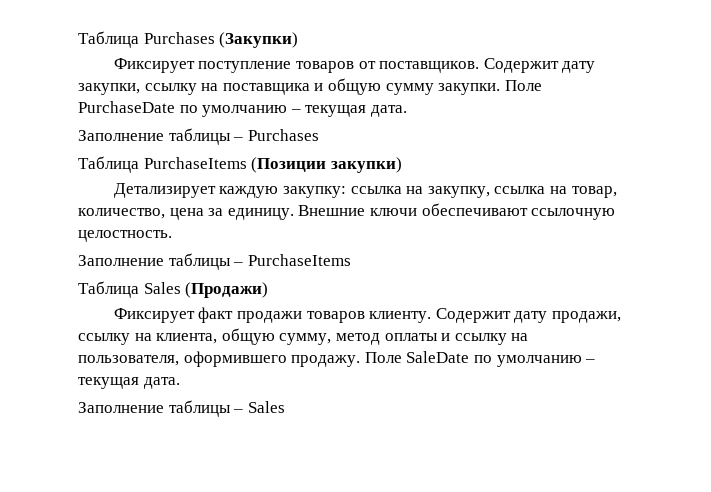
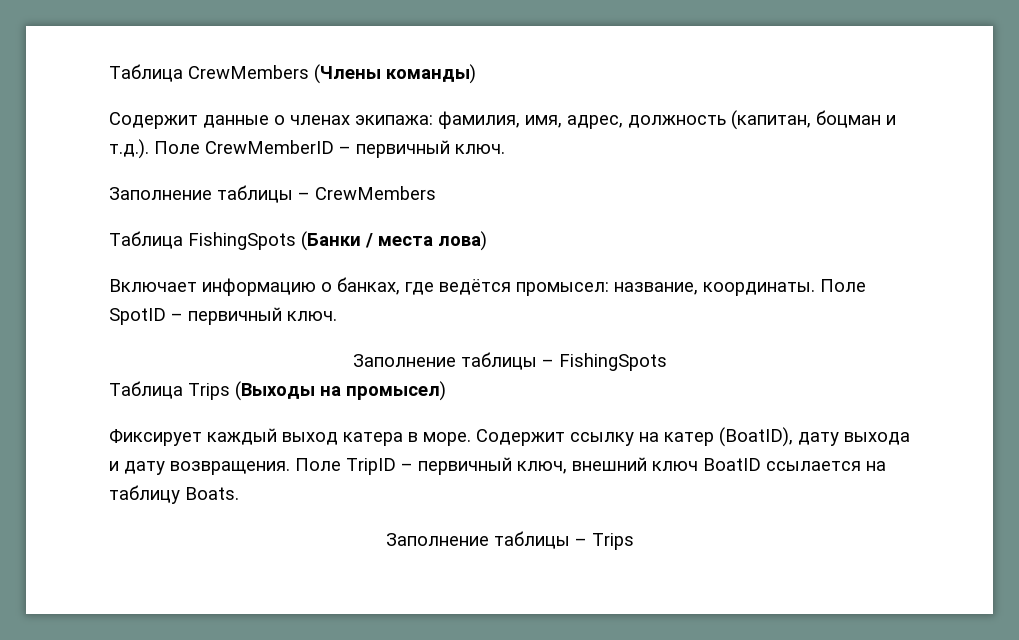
[78,31,299,48] [113,58,596,73] [78,78,542,95] [78,101,407,117] [78,128,319,145] [78,156,402,173] [113,183,617,198] [78,203,616,220] [78,230,172,242] [78,253,351,270] [78,281,269,298] [113,307,621,323] [78,328,529,345] [78,351,596,367] [78,377,180,389] [78,400,285,417] Таблица Purchases (Закупки) // Фиксирует поступление товаров от поставщиков. Содержит дату закупки, ссылку на поставщика и общую сумму закупки. Поле PurchaseDate по умолчанию – текущая дата. // Заполнение таблицы – Purchases // Таблица PurchaseItems (Позиции закупки) // Детализирует каждую закупку: ссылка на закупку, ссылка на товар, количество, цена за единицу. Внешние ключи обеспечивают ссылочную целостность. // Заполнение таблицы – PurchaseItems // Таблица Sales (Продажи) // Фиксирует факт продажи товаров клиенту. Содержит дату продажи, ссылку на клиента, общую сумму, метод оплаты и ссылку на пользователя, оформившего продажу. Поле SaleDate по умолчанию – текущая дата. // Заполнение таблицы – Sales -> [109,64,476,84] [109,110,896,130] [109,139,505,159] [109,185,436,203] [109,231,487,251] [109,277,866,296] [109,307,337,325] [352,352,667,371] [109,381,446,401] [109,427,910,447] [109,457,886,475] [109,485,239,504] [385,531,634,550] Таблица CrewMembers (Члены команды) // Содержит данные о членах экипажа: фамилия, имя, адрес, должность (капитан, боцман и т.д.). Поле CrewMemberID – первичный ключ. // Заполнение таблицы – CrewMembers // Таблица FishingSpots (Банки / места лова) // Включает информацию о банках, где ведётся промысел: название, координаты. Поле SpotID – первичный ключ. // Заполнение таблицы – FishingSpots // Таблица Trips (Выходы на промысел) // Фиксирует каждый выход катера в море. Содержит ссылку на катер (BoatID), дату выхода и дату возвращения. Поле TripID – первичный ключ, внешний ключ BoatID ссылается на таблицу Boats. // Заполнение таблицы – Trips

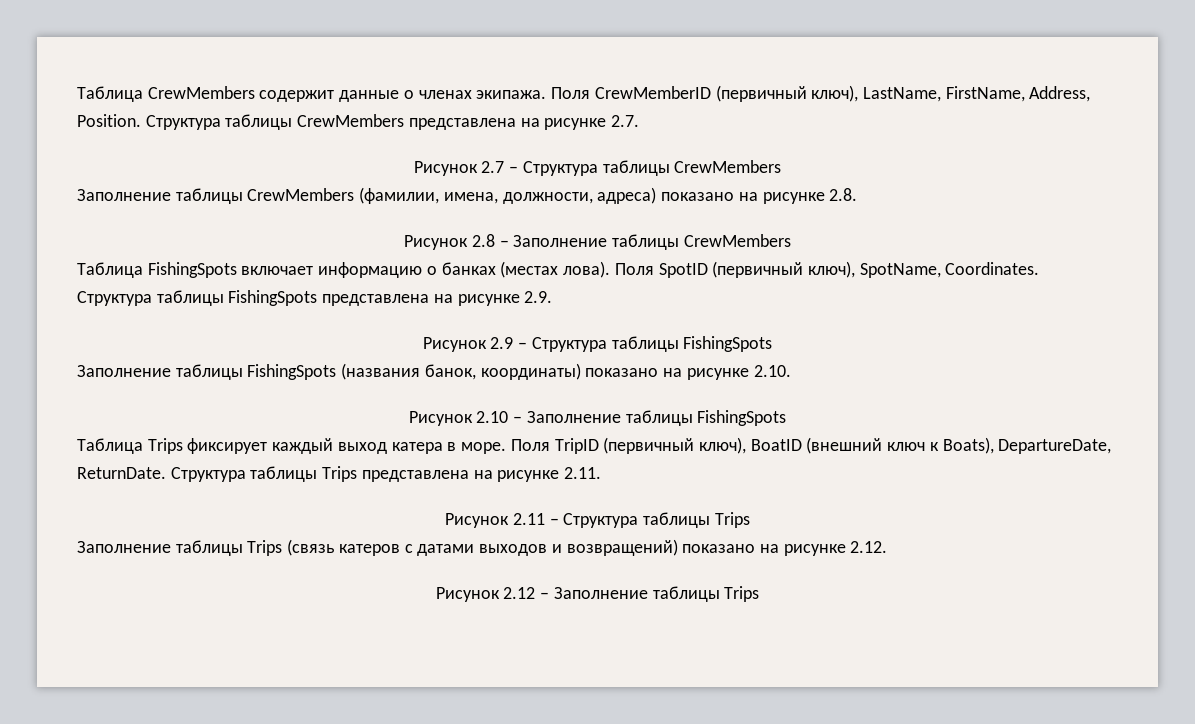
[314,64,476,84] [109,110,896,130] [109,139,505,159] [109,185,436,203] [109,231,487,251] [109,277,866,296] [109,307,337,325] [352,352,554,370] (Члены команды) // Содержит данные о членах экипажа: фамилия, имя, адрес, должность (капитан, боцман и т.д.). Поле CrewMemberID – первичный ключ. // Заполнение таблицы – CrewMembers // Таблица FishingSpots (Банки / места лова) // Включает информацию о банках, где ведётся промысел: название, координаты. Поле SpotID – первичный ключ. // Заполнение таблицы – -> [259,85,1091,102] [77,114,640,130] [413,160,782,176] [77,187,858,204] [404,234,791,250] [77,261,1040,278] [77,290,553,306] [422,336,773,352] [77,363,791,380] [408,410,693,426] содержит данные о членах экипажа. Поля CrewMemberID (первичный ключ), LastName, FirstName, Address, Position. Структура таблицы CrewMembers представлена на рисунке 2.7. // Рисунок 2.7 – Структура таблицы CrewMembers // Заполнение таблицы CrewMembers (фамилии, имена, должности, адреса) показано на рисунке 2.8. // Рисунок 2.8 – Заполнение таблицы CrewMembers // Таблица FishingSpots включает информацию о банках (местах лова). Поля SpotID (первичный ключ), SpotName, Coordinates. Структура таблицы FishingSpots представлена на рисунке 2.9. // Рисунок 2.9 – Структура таблицы FishingSpots // Заполнение таблицы FishingSpots (названия банок, координаты) показано на рисунке 2.10. // Рисунок 2.10 – Заполнение таблицы
[235,381,446,401] [109,429,202,446] (Выходы на промысел) // Фиксирует -> [187,438,268,454] фиксирует
[476,427,910,447] [109,457,886,475] [109,485,239,504] [385,531,587,549] Содержит ссылку на катер (BoatID), дату выхода и дату возвращения. Поле TripID – первичный ключ, внешний ключ BoatID ссылается на таблицу Boats. // Заполнение таблицы – -> [510,437,1112,454] [77,466,602,482] [445,512,750,528] [77,539,888,556] [435,586,720,602] Поля TripID (первичный ключ), BoatID (внешний ключ к Boats), DepartureDate, ReturnDate. Структура таблицы Trips представлена на рисунке 2.11. // Рисунок 2.11 – Структура таблицы Trips // Заполнение таблицы Trips (связь катеров с датами выходов и возвращений) показано на рисунке 2.12. // Рисунок 2.12 – Заполнение таблицы

